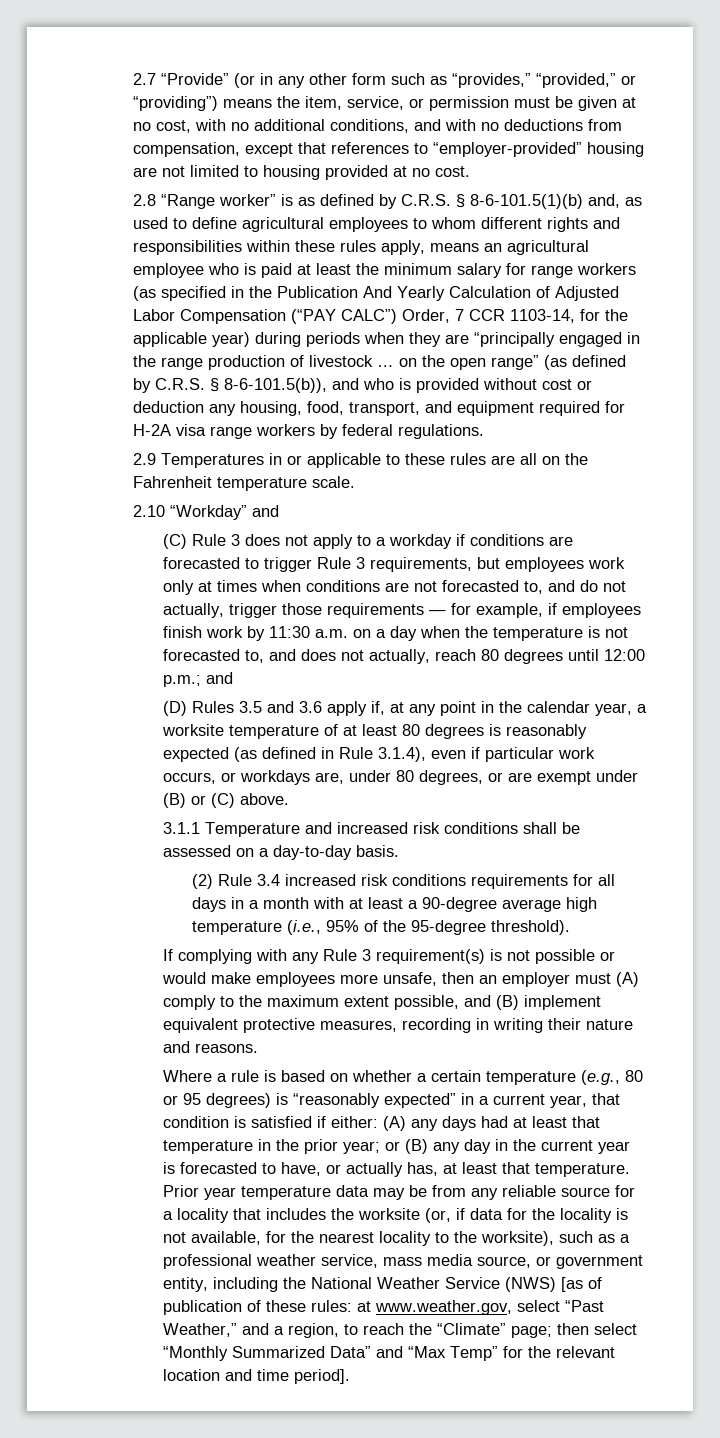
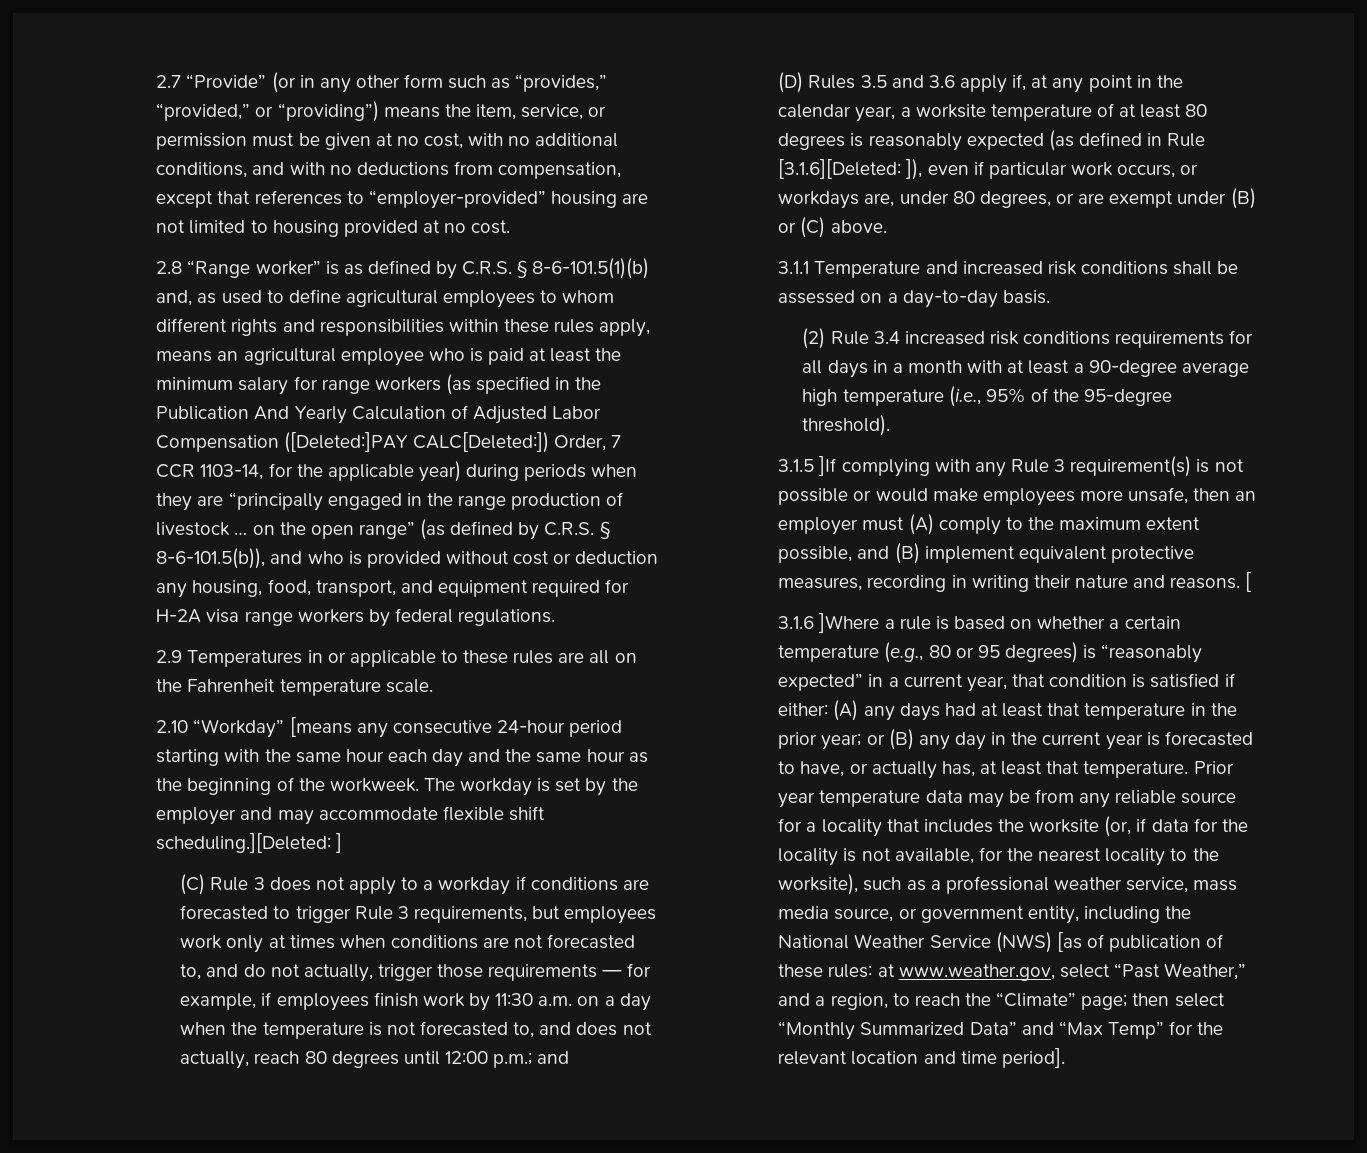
[291,309,398,324] (“PAY CALC”) -> [284,432,549,453] ([Deleted:]PAY CALC[Deleted:])
[252,505,280,517] and -> [289,717,623,738] [156,749,648,767] [156,777,638,796] [156,806,545,825] [156,833,343,853] [means any consecutive 24-hour period starting with the same hour each day and the same hour as the beginning of the workweek. The workday is set by the employer and may accommodate flexible shift scheduling.][Deleted: ]
[377,747,426,762] 3.1.4), -> [778,159,923,180] [3.1.6][Deleted: ]),
[162,949,173,961] If -> [778,456,837,476] 3.1.5 ]If
[162,1070,212,1082] // Where -> [1245,572,1252,592] [778,613,880,633] [ // 3.1.6 ]Where

